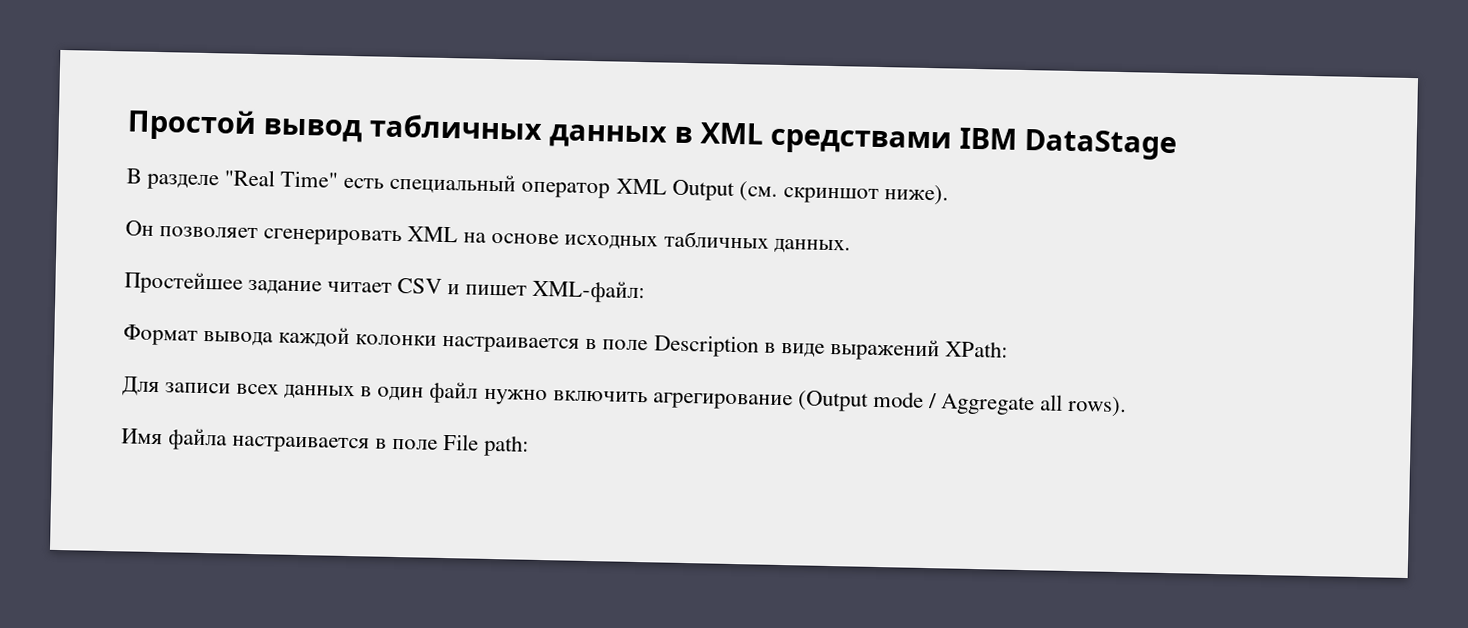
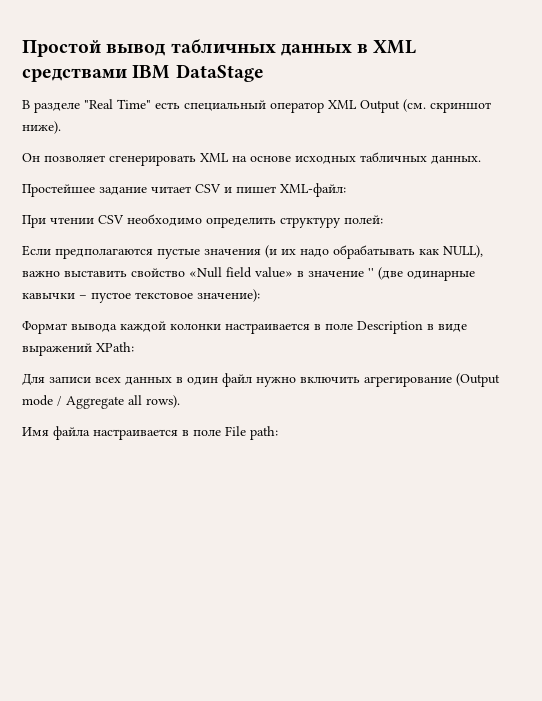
(646, 291) none -> [22,214,383,228] [22,245,483,259] [22,267,475,281] [22,289,260,303] // При чтении CSV необходимо определить структуру полей: // Если предполагаются пустые значения (и их надо обрабатывать как NULL), важно выставить свойство «Null field value» в значение '' (две одинарные кавычки – пустое текстовое значение):

